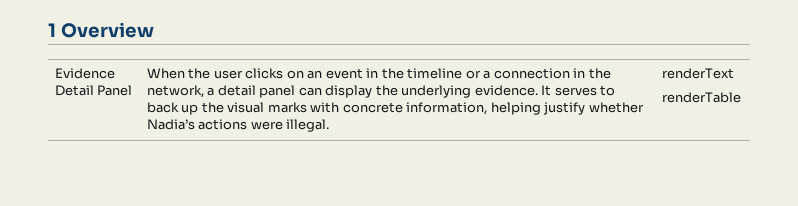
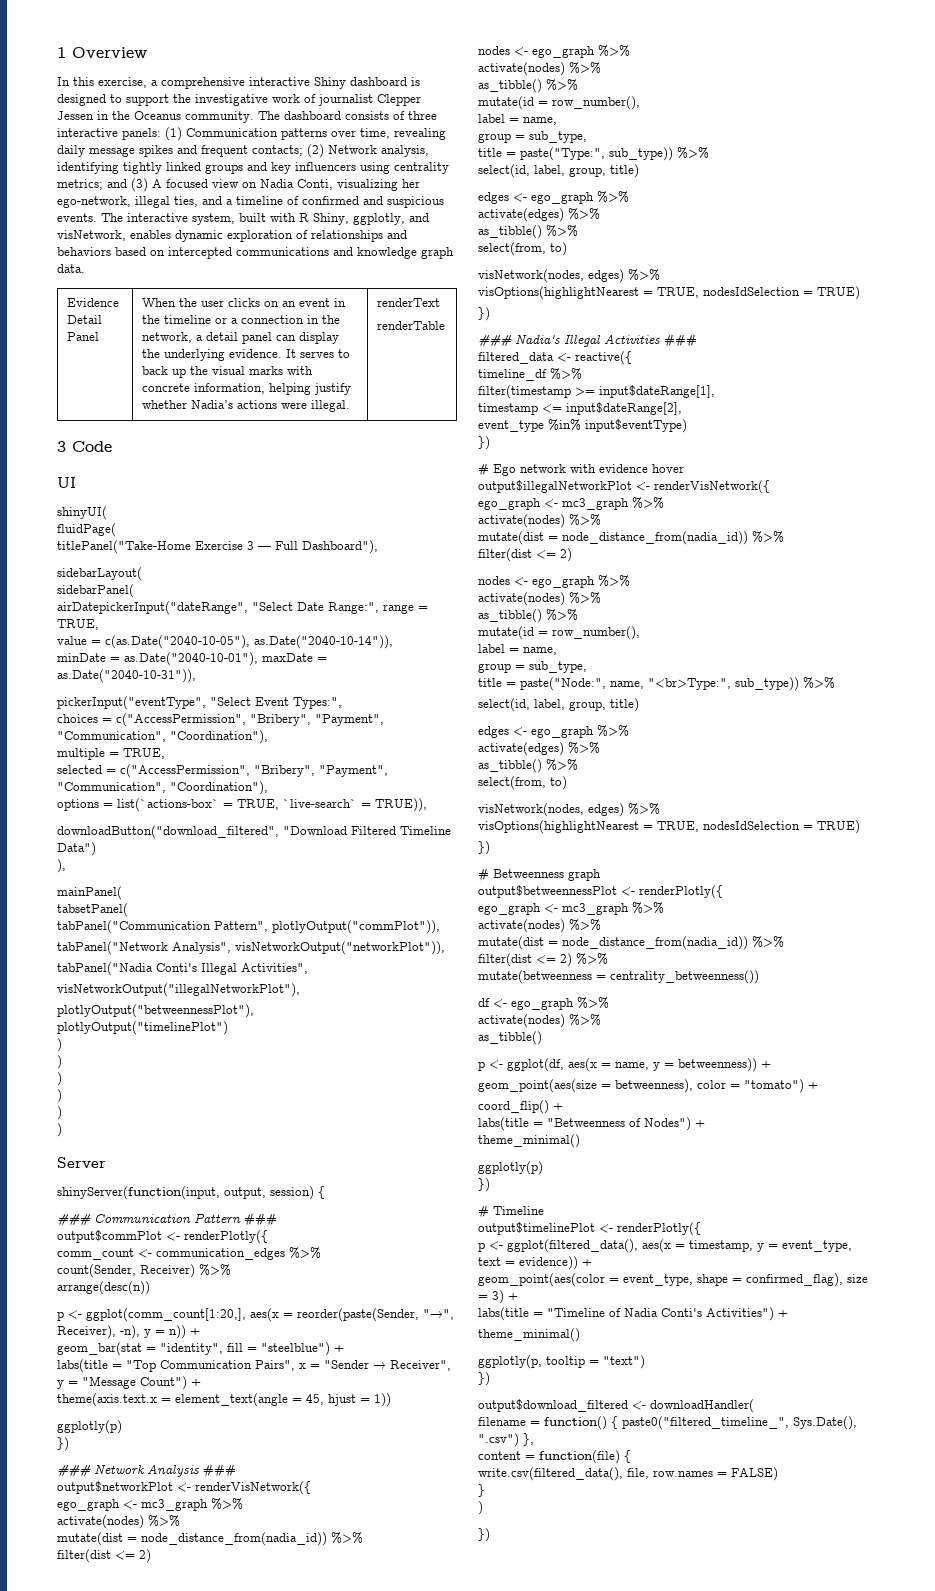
(154, 30) none -> [57,77,420,89] [57,94,421,106] [57,111,437,123] [57,127,446,141] [57,144,429,158] [57,162,449,174] [57,178,420,192] [57,196,444,208] [57,213,429,225] [57,230,407,242] [57,247,454,259] [57,264,85,273] // In this exercise, a comprehensive interactive Shiny dashboard is designed to support the investigative work of journalist Clepper Jessen in the Oceanus community. The dashboard consists of three interactive panels: (1) Communication patterns over time, revealing daily message spikes and frequent contacts; (2) Network analysis, identifying tightly linked groups and key influencers using centrality metrics; and (3) A focused view on Nadia Conti, visualizing her ego-network, illegal ties, and a timeline of confirmed and suspicious events. The interactive system, built with R Shiny, ggplotly, and visNetwork, enables dynamic exploration of relationships and behaviors based on intercepted communications and knowledge graph data.
(741, 97) none -> [57,441,112,452] [57,477,76,488] [57,506,107,520] [57,523,116,537] [57,540,378,554] [57,567,142,581] [57,584,134,598] [57,601,428,615] [57,619,99,630] [57,635,393,649] [57,652,327,666] [57,669,196,683] [57,696,342,710] [57,713,384,727] [57,730,268,744] [57,748,165,760] [57,764,388,778] [57,781,268,795] [57,798,427,812] [57,825,451,839] [57,842,96,856] [57,859,66,873] [57,886,122,900] [57,903,128,917] [57,920,440,934] [57,941,445,955] [57,962,308,976] [57,983,300,997] [57,1004,254,1018] [57,1021,228,1035] [57,1038,62,1052] [57,1055,62,1069] [57,1072,62,1086] [57,1089,62,1103] [57,1106,62,1120] [57,1123,62,1137] [57,1157,106,1168] [57,1186,325,1200] [57,1213,277,1227] [57,1230,268,1244] [57,1247,321,1260] [57,1264,231,1278] [57,1281,150,1295] [57,1308,454,1322] [57,1325,200,1339] [57,1342,344,1356] [57,1359,451,1373] [57,1376,201,1390] [57,1393,391,1407] [57,1420,122,1434] [57,1437,69,1451] [57,1464,236,1478] [57,1481,311,1495] [57,1498,243,1511] [57,1515,180,1529] [57,1532,363,1546] [57,1549,151,1563] [478,45,630,58] [478,62,601,76] [478,79,578,93] [478,96,640,110] [478,114,557,125] [478,131,587,143] [478,147,709,161] [478,164,639,178] [478,191,629,204] [478,208,600,222] [478,225,578,239] [478,242,567,256] [478,269,660,283] [478,286,860,300] [478,307,490,321] [478,334,697,348] [478,351,632,365] [478,368,582,381] [478,385,715,399] [478,402,682,415] [478,419,687,433] [478,436,490,450] [478,463,684,477] [478,480,770,494] [478,497,664,510] [478,514,601,528] [478,531,784,545] [478,548,572,562] [478,575,630,588] [478,592,601,606] [478,609,578,623] [478,626,640,640] [478,644,557,655] [478,661,587,673] [478,677,835,691] [478,698,639,712] [478,725,629,738] [478,742,600,756] [478,759,578,773] [478,776,567,790] [478,803,660,817] [478,820,860,834] [478,841,490,855] [478,868,601,882] [478,885,723,899] [478,902,664,915] [478,919,601,933] [478,936,784,950] [478,953,608,967] [478,970,759,984] [478,997,609,1010] [478,1014,601,1028] [478,1031,542,1045] [478,1058,771,1072] [478,1079,818,1093] [478,1100,563,1114] [478,1117,705,1131] [478,1134,580,1148] [478,1161,543,1175] [478,1178,490,1192] [478,1205,544,1219] [478,1222,701,1236] [478,1239,852,1253] [478,1256,592,1270] [478,1273,868,1287] [478,1290,518,1304] [478,1307,788,1321] [478,1328,580,1342] [478,1355,645,1369] [478,1372,490,1386] [478,1399,754,1413] [478,1416,857,1430] [478,1433,534,1447] [478,1450,631,1464] [478,1467,778,1481] [478,1484,485,1497] [478,1501,483,1515] [478,1528,490,1542] // 3 Code // UI // shinyUI( // fluidPage( // titlePanel("Take-Home Exercise 3 — Full Dashboard"), // sidebarLayout( // sidebarPanel( // airDatepickerInput("dateRange", "Select Date Range:", range = TRUE, // value = c(as.Date("2040-10-05"), as.Date("2040-10-14")), // minDate = as.Date("2040-10-01"), maxDate = as.Date("2040-10-31")), // pickerInput("eventType", "Select Event Types:", // choices = c("AccessPermission", "Bribery", "Payment", "Communication", "Coordination"), // multiple = TRUE, // selected = c("AccessPermission", "Bribery", "Payment", "Communication", "Coordination"), // options = list(`actions-box` = TRUE, `live-search` = TRUE)), // downloadButton("download_filtered", "Download Filtered Timeline Data") // ), // mainPanel( // tabsetPanel( // tabPanel("Communication Pattern", plotlyOutput("commPlot")), // tabPanel("Network Analysis", visNetworkOutput("networkPlot")), // tabPanel("Nadia Conti's Illegal Activities", // visNetworkOutput("illegalNetworkPlot"), // plotlyOutput("betweennessPlot"), // plotlyOutput("timelinePlot") // ) // ) // ) // ) // ) // ) // Server // shinyServer(function(input, output, session) { // ### Communication Pattern ### // output$commPlot <- renderPlotly({ // comm_count <- communication_edges %>% // count(Sender, Receiver) %>% // arrange(desc(n)) // p <- ggplot(comm_count[1:20,], aes(x = reorder(paste(Sender, "→", Receiver), -n), y = n)) + // geom_bar(stat = "identity", fill = "steelblue") + // labs(title = "Top Communication Pairs", x = "Sender → Receiver", y = "Message Count") + // theme(axis.text.x = element_text(angle = 45, hjust = 1)) // ggplotly(p) // }) // ### Network Analysis ### // output$networkPlot <- renderVisNetwork({ // ego_graph <- mc3_graph %>% // activate(nodes) %>% // mutate(dist = node_distance_from(nadia_id)) %>% // filter(dist <= 2) // nodes <- ego_graph %>% // activate(nodes) %>% // as_tibble() %>% // mutate(id = row_number(), // label = name, // group = sub_type, // title = paste("Type:", sub_type)) %>% // select(id, label, group, title) // edges <- ego_graph %>% // activate(edges) %>% // as_tibble() %>% // select(from, to) // visNetwork(nodes, edges) %>% // visOptions(highlightNearest = TRUE, nodesIdSelection = TRUE) // }) // ### Nadia's Illegal Activities ### // filtered_data <- reactive({ // timeline_df %>% // filter(timestamp >= input$dateRange[1], // timestamp <= input$dateRange[2], // event_type %in% input$eventType) // }) // # Ego network with evidence hover // output$illegalNetworkPlot <- renderVisNetwork({ // ego_graph <- mc3_graph %>% // activate(nodes) %>% // mutate(dist = node_distance_from(nadia_id)) %>% // filter(dist <= 2) // nodes <- ego_graph %>% // activate(nodes) %>% // as_tibble() %>% // mutate(id = row_number(), // label = name, // group = sub_type, // title = paste("Node:", name, "<br>Type:", sub_type)) %>% // select(id, label, group, title) // edges <- ego_graph %>% // activate(edges) %>% // as_tibble() %>% // select(from, to) // visNetwork(nodes, edges) %>% // visOptions(highlightNearest = TRUE, nodesIdSelection = TRUE) // }) // # Betweenness graph // output$betweennessPlot <- renderPlotly({ // ego_graph <- mc3_graph %>% // activate(nodes) %>% // mutate(dist = node_distance_from(nadia_id)) %>% // filter(dist <= 2) %>% // mutate(betweenness = centrality_betweenness()) // df <- ego_graph %>% // activate(nodes) %>% // as_tibble() // p <- ggplot(df, aes(x = name, y = betweenness)) + // geom_point(aes(size = betweenness), color = "tomato") + // coord_flip() + // labs(title = "Betweenness of Nodes") + // theme_minimal() // ggplotly(p) // }) // # Timeline // output$timelinePlot <- renderPlotly({ // p <- ggplot(filtered_data(), aes(x = timestamp, y = event_type, text = evidence)) + // geom_point(aes(color = event_type, shape = confirmed_flag), size = 3) + // labs(title = "Timeline of Nadia Conti's Activities") + // theme_minimal() // ggplotly(p, tooltip = "text") // }) // output$download_filtered <- downloadHandler( // filename = function() { paste0("filtered_timeline_", Sys.Date(), ".csv") }, // content = function(file) { // write.csv(filtered_data(), file, row.names = FALSE) // } // ) // })

